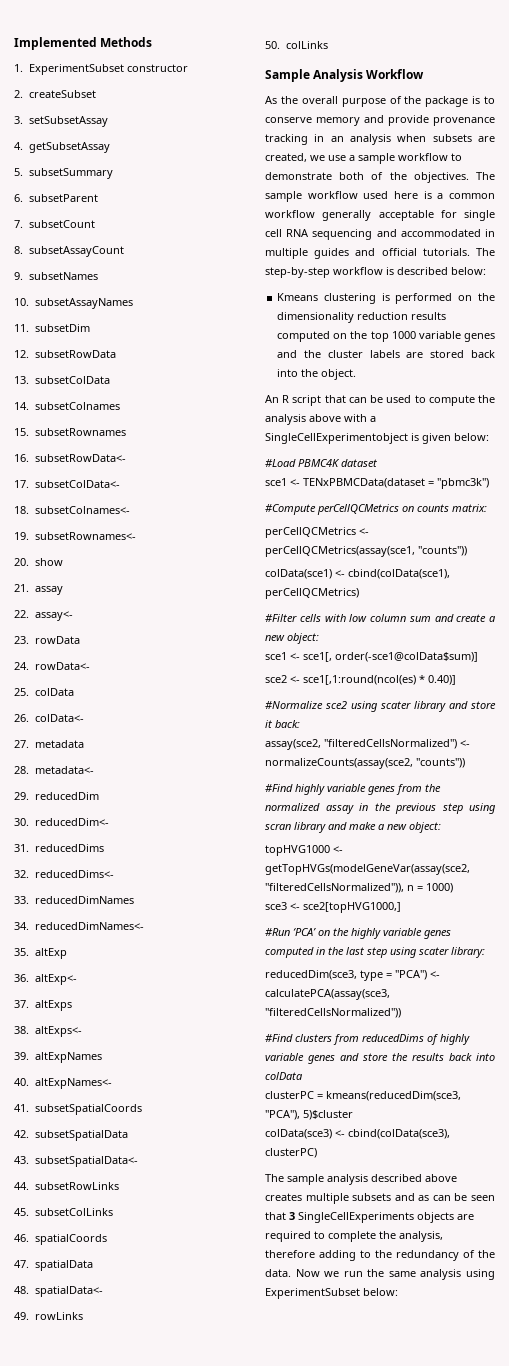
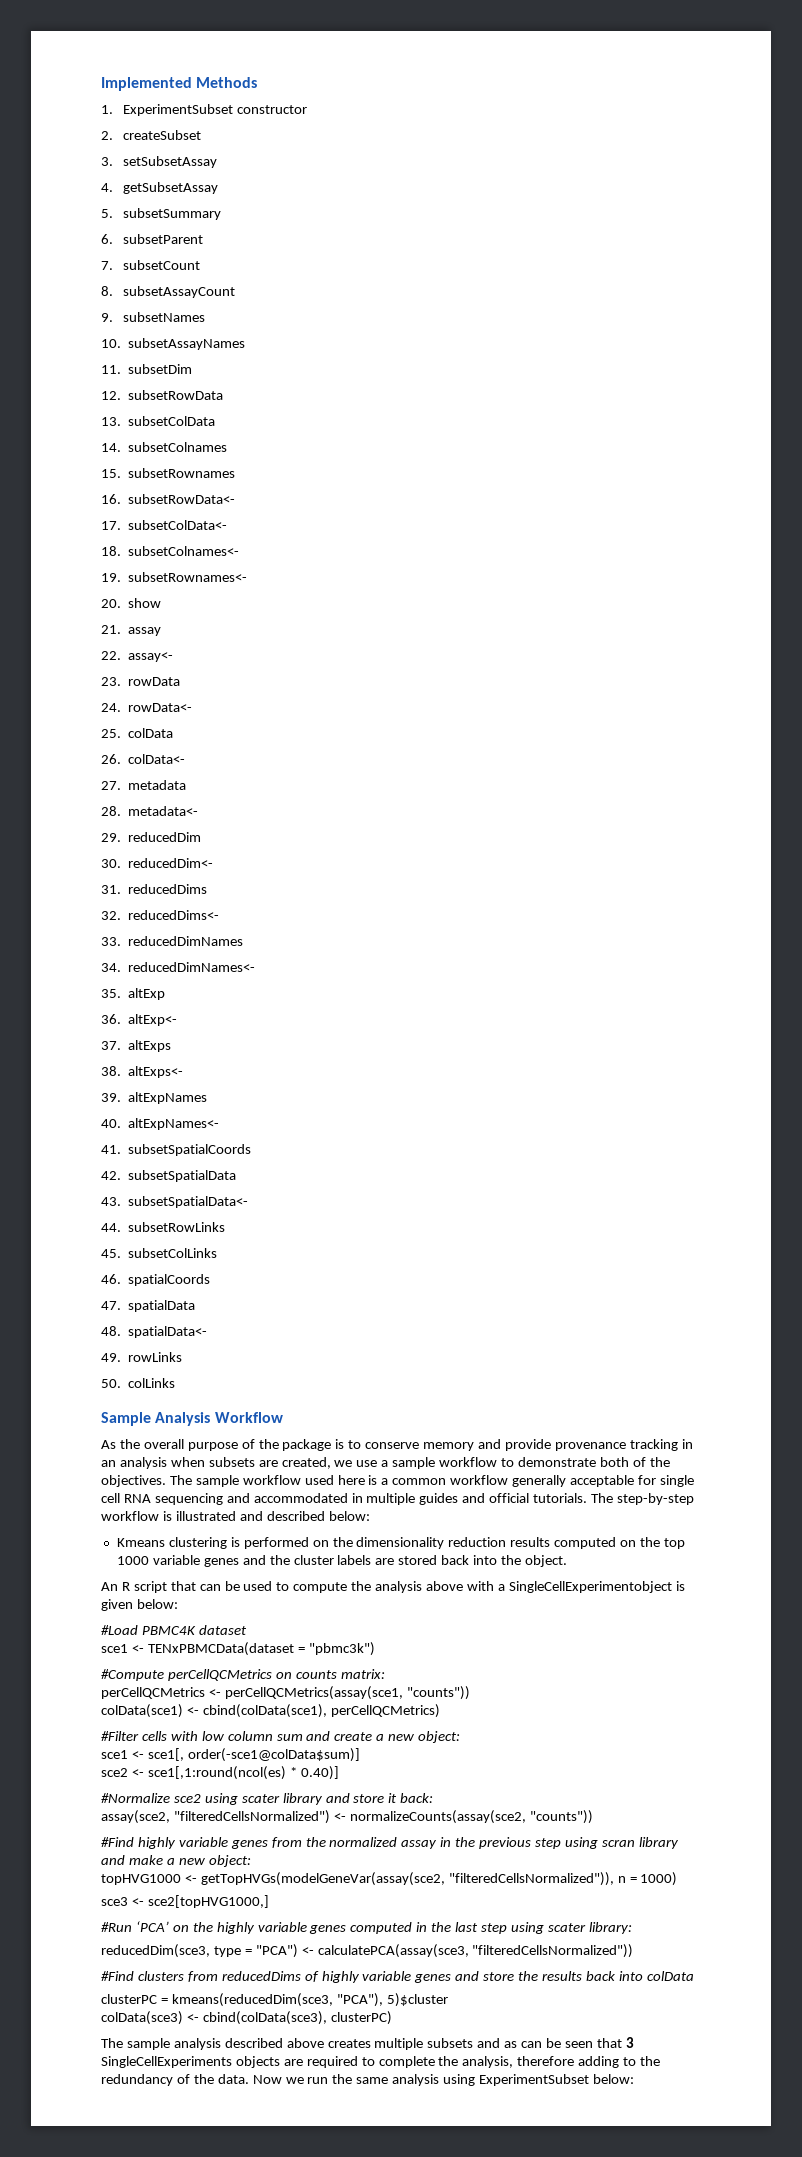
(394, 271) none -> [175,1511,263,1521] illustrated and

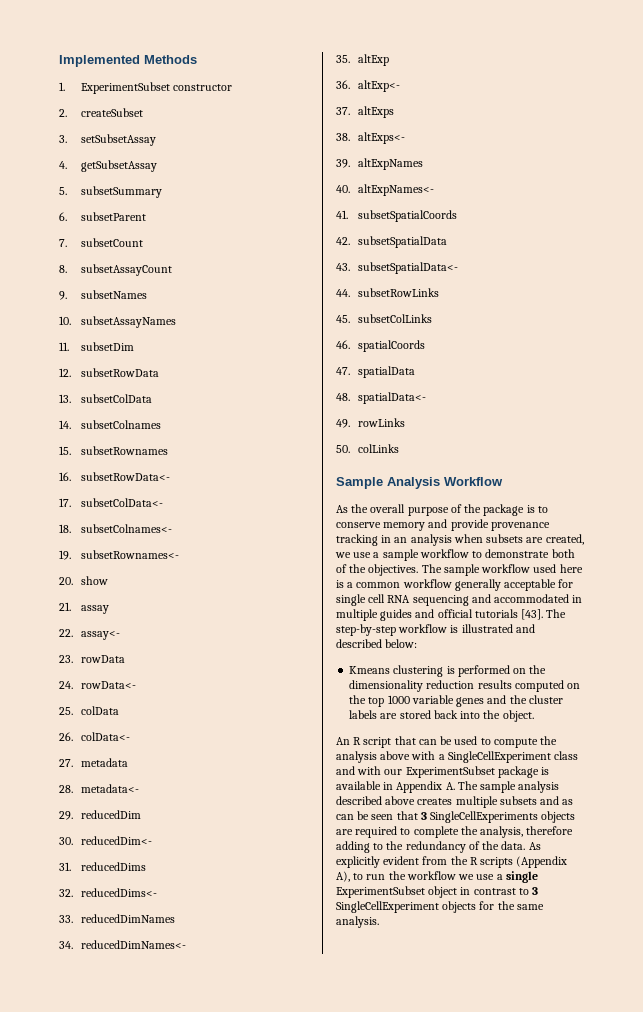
[533,1493,588,1503] tutorials. -> [474,609,544,620] tutorials [43].
[508,1581,685,1593] [101,1599,178,1611] [101,1625,247,1635] [101,1642,375,1656] [101,1669,385,1681] [101,1686,470,1700] [101,1704,440,1718] [101,1731,461,1743] [101,1748,360,1762] [101,1766,339,1780] [101,1793,434,1805] [101,1810,593,1824] [101,1837,679,1849] [101,1855,251,1867] [101,1872,678,1886] [101,1895,269,1908] [101,1921,632,1934] [101,1944,634,1958] [101,1971,694,1983] [101,1993,448,2007] [101,2011,392,2025] SingleCellExperimentobject is given below: // #Load PBMC4K dataset // sce1 <- TENxPBMCData(dataset = "pbmc3k") // #Compute perCellQCMetrics on counts matrix: // perCellQCMetrics <- perCellQCMetrics(assay(sce1, "counts")) // colData(sce1) <- cbind(colData(sce1), perCellQCMetrics) // #Filter cells with low column sum and create a new object: // sce1 <- sce1[, order(-sce1@colData$sum)] // sce2 <- sce1[,1:round(ncol(es) * 0.40)] // #Normalize sce2 using scater library and store it back: // assay(sce2, "filteredCellsNormalized") <- normalizeCounts(assay(sce2, "counts")) // #Find highly variable genes from the normalized assay in the previous step using scran library and make a new object: // topHVG1000 <- getTopHVGs(modelGeneVar(assay(sce2, "filteredCellsNormalized")), n = 1000) // sce3 <- sce2[topHVG1000,] // #Run ‘PCA’ on the highly variable genes computed in the last step using scater library: // reducedDim(sce3, type = "PCA") <- calculatePCA(assay(sce3, "filteredCellsNormalized")) // #Find clusters from reducedDims of highly variable genes and store the results back into colData // clusterPC = kmeans(reducedDim(sce3, "PCA"), 5)$cluster // colData(sce3) <- cbind(colData(sce3), clusterPC) // -> [447,751,579,763] [336,766,550,778] [336,781,455,793] SingleCellExperiment class and with our ExperimentSubset package is available in Appendix A.
[252,2074,634,2086] Now we run the same analysis using ExperimentSubset below: -> [528,842,541,850] [336,856,568,868] [336,871,538,883] [336,886,539,898] [336,901,544,913] [336,916,379,928] As explicitly evident from the R scripts (Appendix A), to run the workflow we use a single ExperimentSubset object in contrast to 3 SingleCellExperiment objects for the same analysis.

